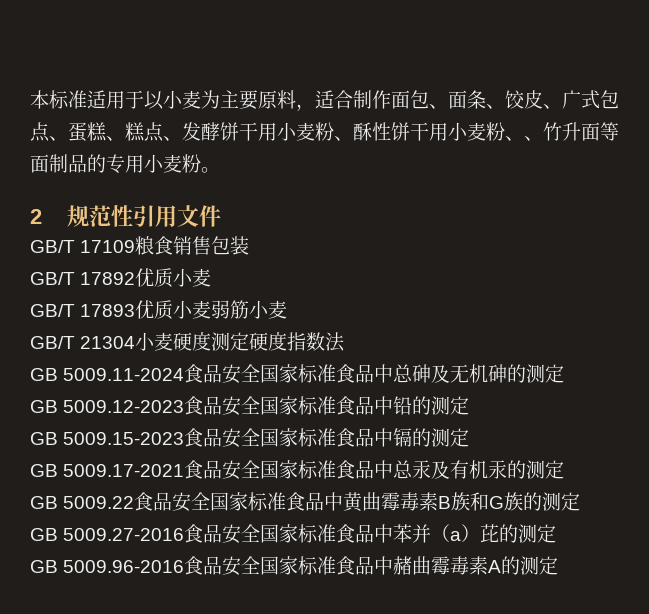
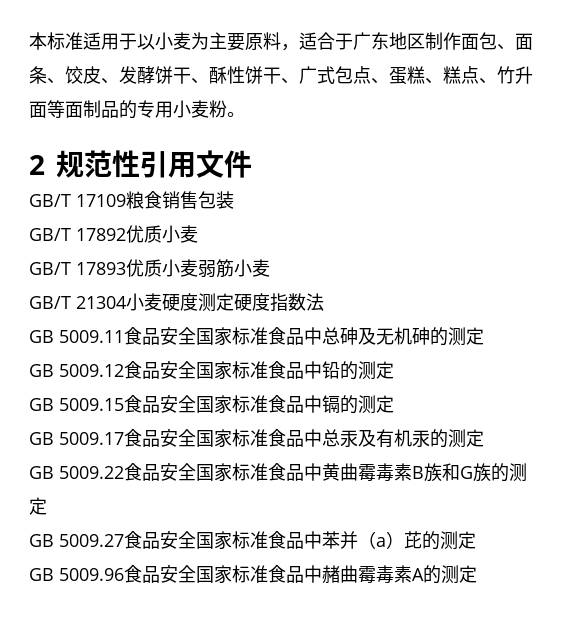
(353, 99) none -> [335,32,425,50] 于广东地区
(562, 106) none -> [119,66,299,84] 发酵饼干、酥性饼干、
[182,122,543,141] 发酵饼干用小麦粉、酥性饼干用小麦粉、、 -> (497, 81) none
[63,368,185,381] 5009.11-2024 -> [59,330,124,343] 5009.11
[63,400,185,413] 5009.12-2023 -> [59,364,124,377] 5009.12
[63,432,185,445] 5009.15-2023 -> [59,398,124,411] 5009.15
[63,464,185,477] 5009.17-2021 -> [59,432,124,445] 5009.17
[63,528,185,541] 5009.27-2016 -> [59,534,124,547] 5009.27
[63,560,185,573] 5009.96-2016 -> [59,568,124,581] 5009.96

